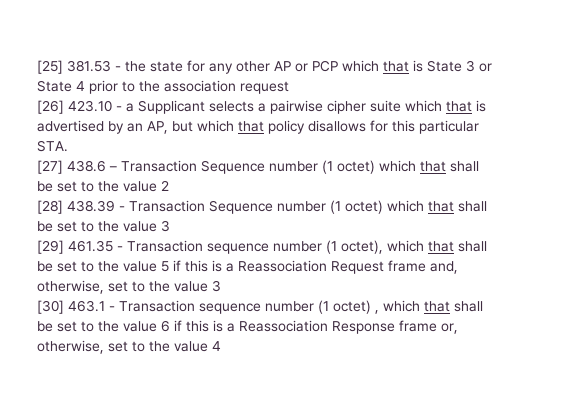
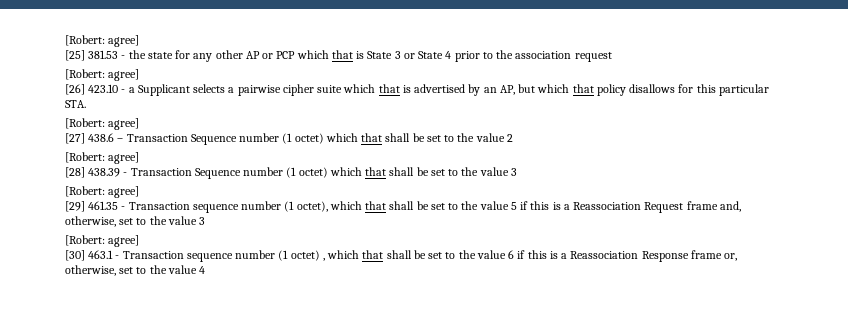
(37, 67) none -> [65,35,140,47] [Robert: agree] //
(289, 87) none -> [65,69,140,81] // [Robert: agree]
(68, 146) none -> [65,118,140,130] // [Robert: agree]
(169, 185) none -> [65,152,140,164] // [Robert: agree]
(170, 226) none -> [65,186,140,198] // [Robert: agree]
(221, 286) none -> [65,235,140,247] // [Robert: agree]

